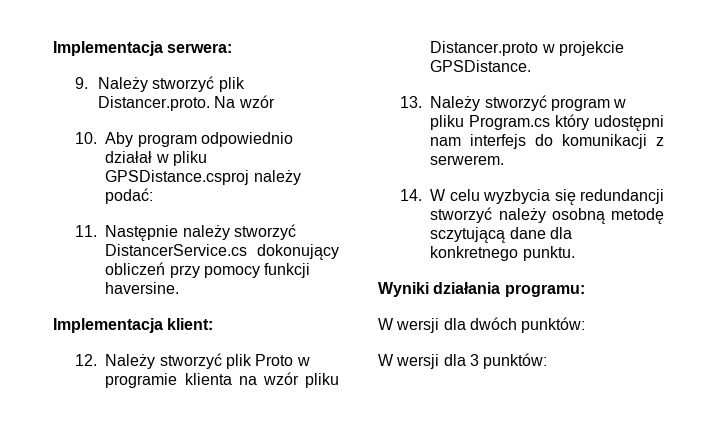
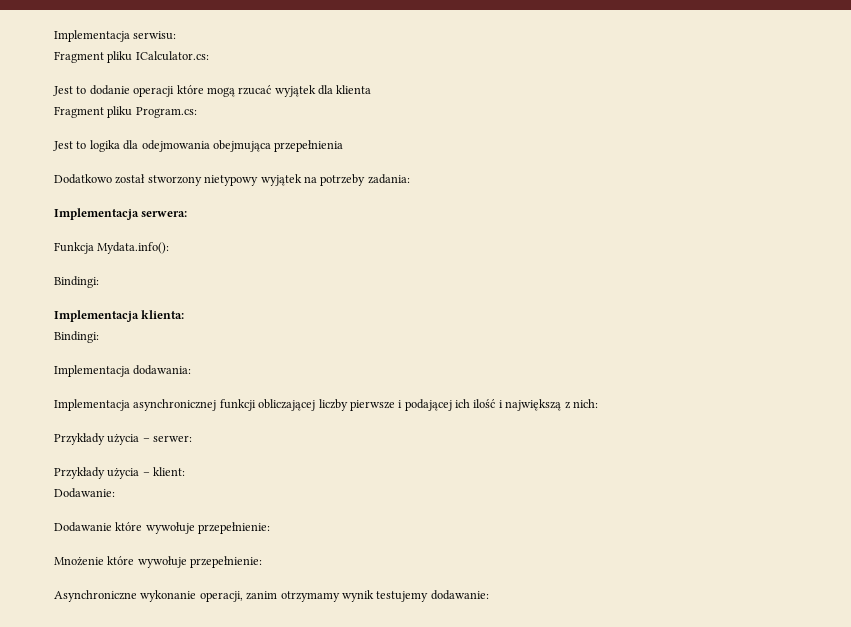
[53,41,233,56] [75,76,245,92] [97,95,275,111] [75,132,294,147] [105,151,208,166] [105,170,301,185] [105,188,154,204] [75,224,297,241] [105,244,339,260] [105,262,311,278] [105,282,180,294] [53,318,214,333] [75,353,310,369] [105,372,339,388] [430,41,625,56] [430,60,532,72] [400,95,627,111] [430,114,664,131] [430,134,664,149] [430,155,505,165] [400,189,664,205] [430,207,664,224] [430,227,573,243] [430,246,575,261] [378,282,585,297] [378,317,586,333] [378,353,548,369] Implementacja serwera: // 9. Należy stworzyć plik Distancer.proto. Na wzór // 10. Aby program odpowiednio działał w pliku GPSDistance.csproj należy podać: // 11. Następnie należy stworzyć DistancerService.cs dokonujący obliczeń przy pomocy funkcji haversine. // Implementacja klient: // 12. Należy stworzyć plik Proto w programie klienta na wzór pliku Distancer.proto w projekcie GPSDistance. // 13. Należy stworzyć program w pliku Program.cs który udostępni nam interfejs do komunikacji z serwerem. // 14. W celu wyzbycia się redundancji stworzyć należy osobną metodę sczytującą dane dla konkretnego punktu. // Wyniki działania programu: // W wersji dla dwóch punktów: // W wersji dla 3 punktów: -> [54,30,177,42] [54,51,209,63] [53,85,372,97] [54,106,197,118] [53,140,344,152] [54,174,410,186] [54,208,188,220] [54,242,170,254] [54,276,99,288] [54,310,185,322] [54,331,99,343] [54,365,192,377] [54,399,598,411] [54,433,193,445] [54,467,186,479] [54,488,115,498] [54,522,271,534] [54,556,263,568] [54,590,489,602] Implementacja serwisu: // Fragment pliku ICalculator.cs: // Jest to dodanie operacji które mogą rzucać wyjątek dla klienta // Fragment pliku Program.cs: // Jest to logika dla odejmowania obejmująca przepełnienia // Dodatkowo został stworzony nietypowy wyjątek na potrzeby zadania: // Implementacja serwera: // Funkcja Mydata.info(): // Bindingi: // Implementacja klienta: // Bindingi: // Implementacja dodawania: // Implementacja asynchronicznej funkcji obliczającej liczby pierwsze i podającej ich ilość i największą z nich: // Przykłady użycia – serwer: // Przykłady użycia – klient: // Dodawanie: // Dodawanie które wywołuje przepełnienie: // Mnożenie które wywołuje przepełnienie: // Asynchroniczne wykonanie operacji, zanim otrzymamy wynik testujemy dodawanie:

